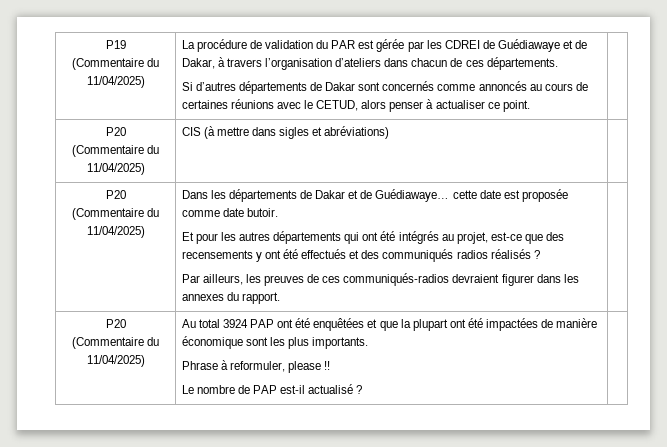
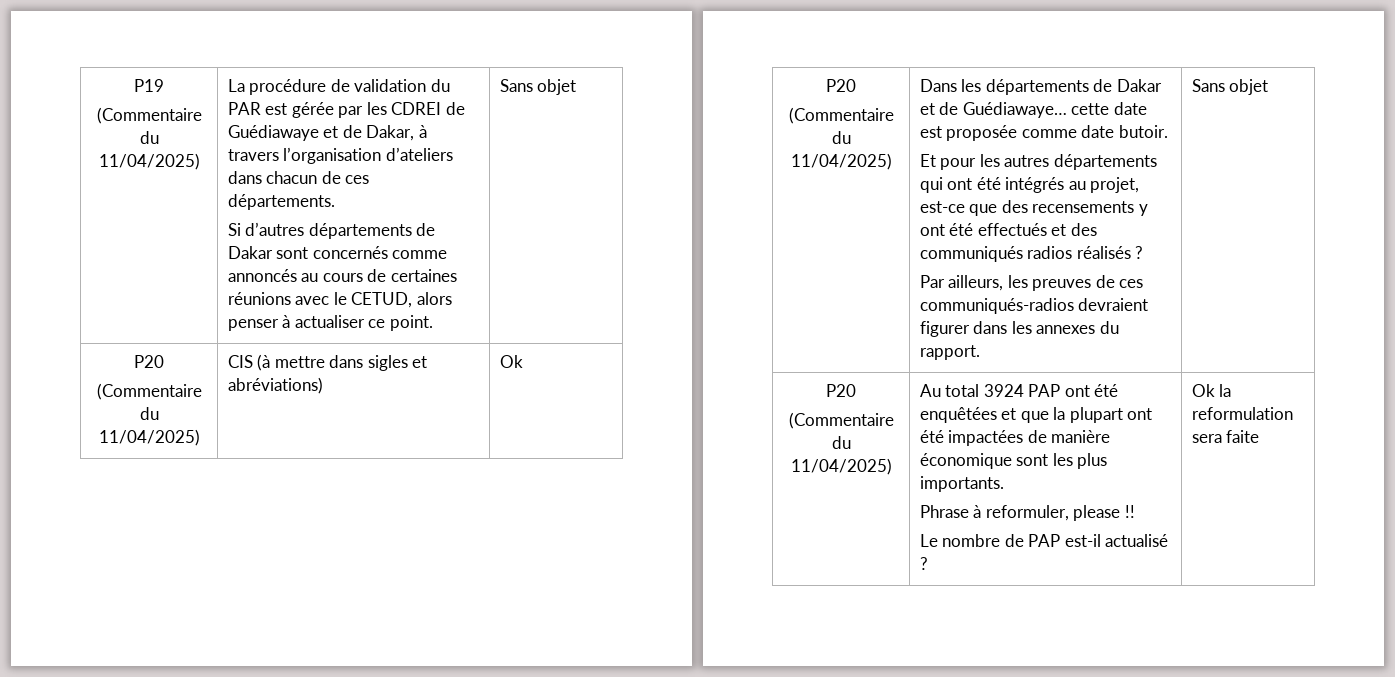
(530, 106) none -> [499,79,577,95] Sans objet
(390, 132) none -> [499,355,523,368] Ok
(280, 298) none -> [1191,79,1269,95] Sans objet
(363, 389) none -> [1191,384,1232,397] [1191,407,1293,420] [1191,430,1260,443] Ok la reformulation sera faite

